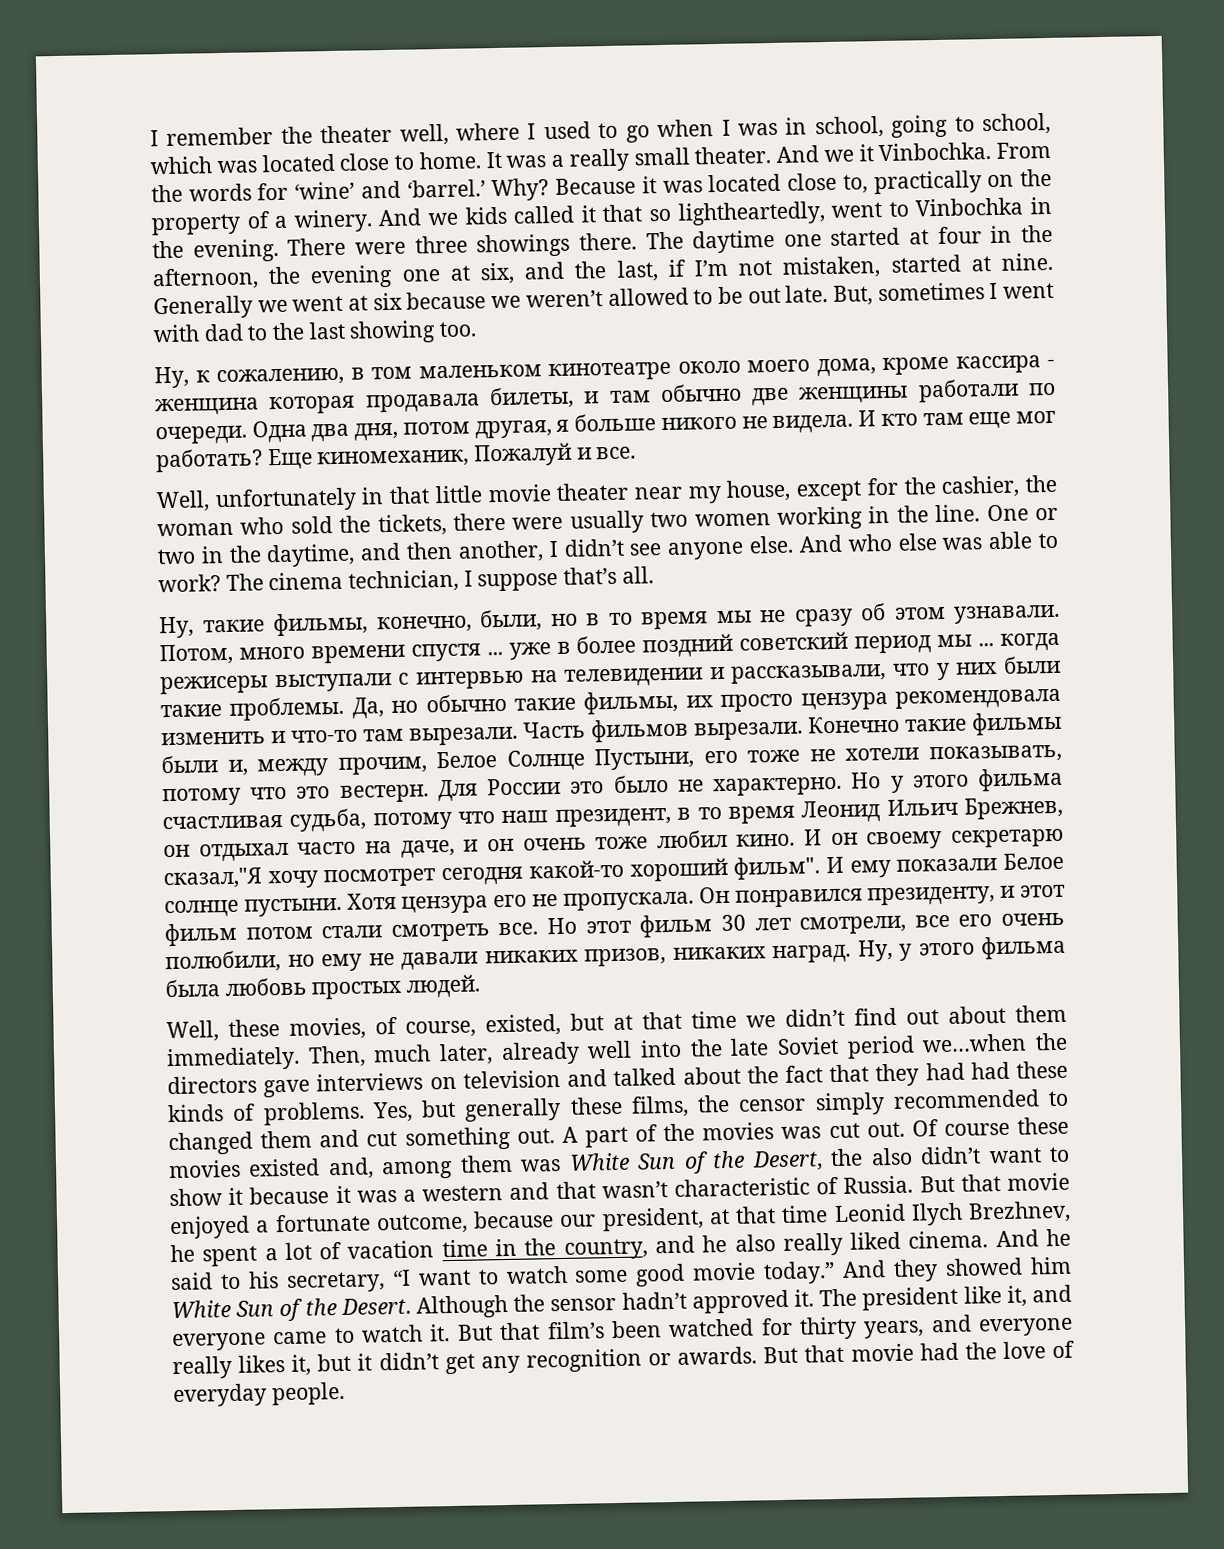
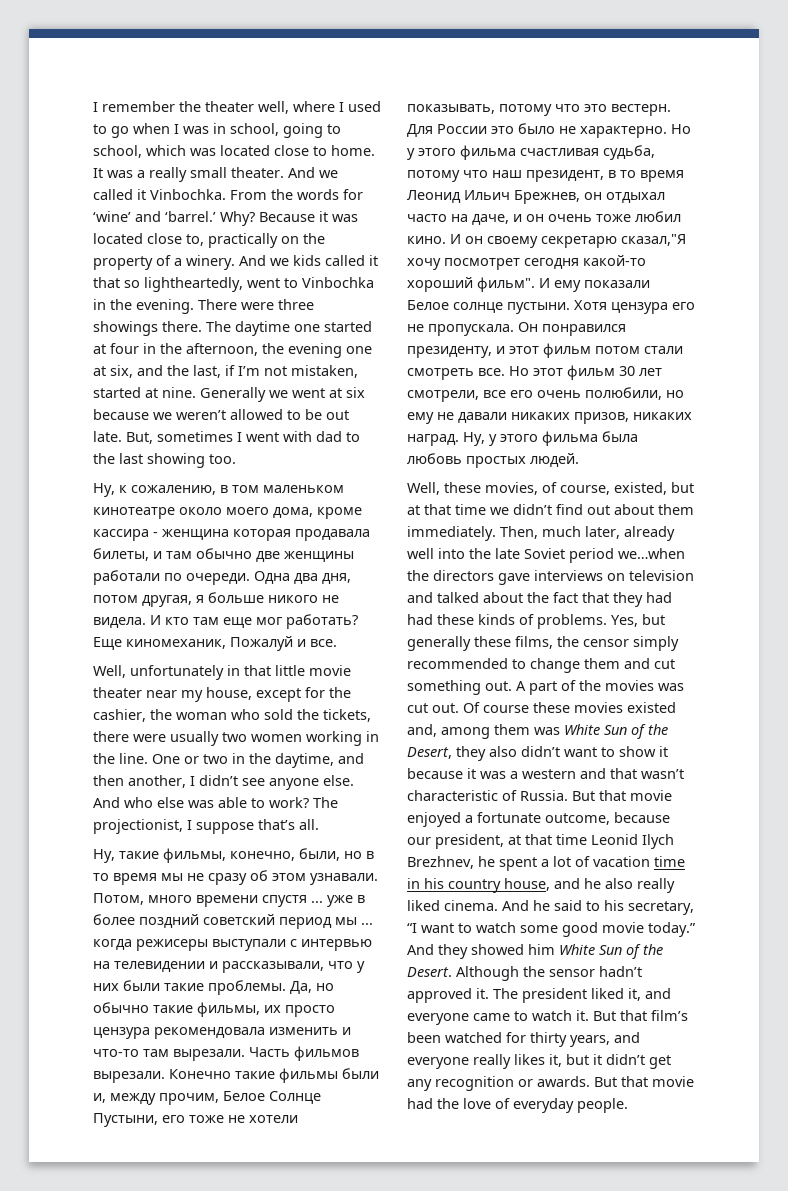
(854, 156) none -> [93,189,133,200] called
[268,569,460,593] cinema technician, -> [93,819,183,834] projectionist,
[168,1131,253,1156] changed -> [530,658,580,673] change
[830,1148,864,1167] the -> [456,746,486,761] they
[524,1238,648,1260] the country, -> [424,878,550,893] his country house,
[963,1286,1002,1304] like -> [591,988,624,999] liked

